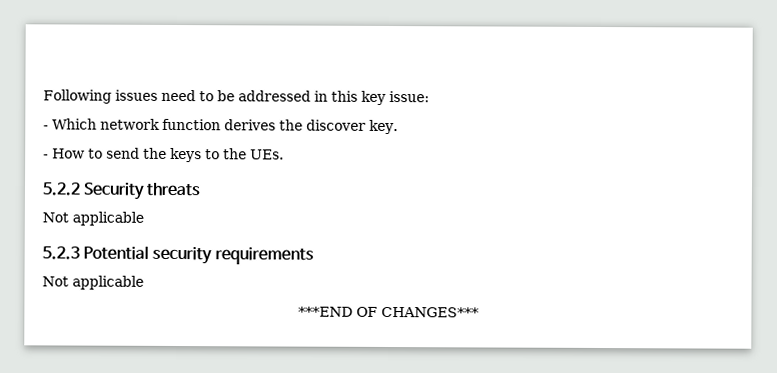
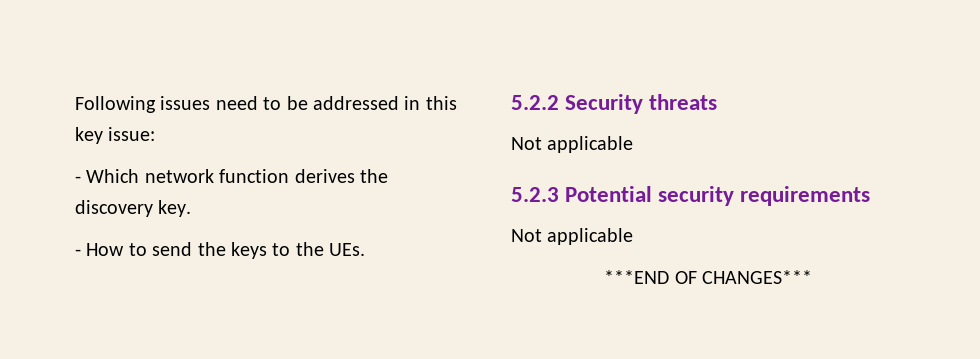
[306,119,366,131] discover -> [75,200,153,217] discovery

